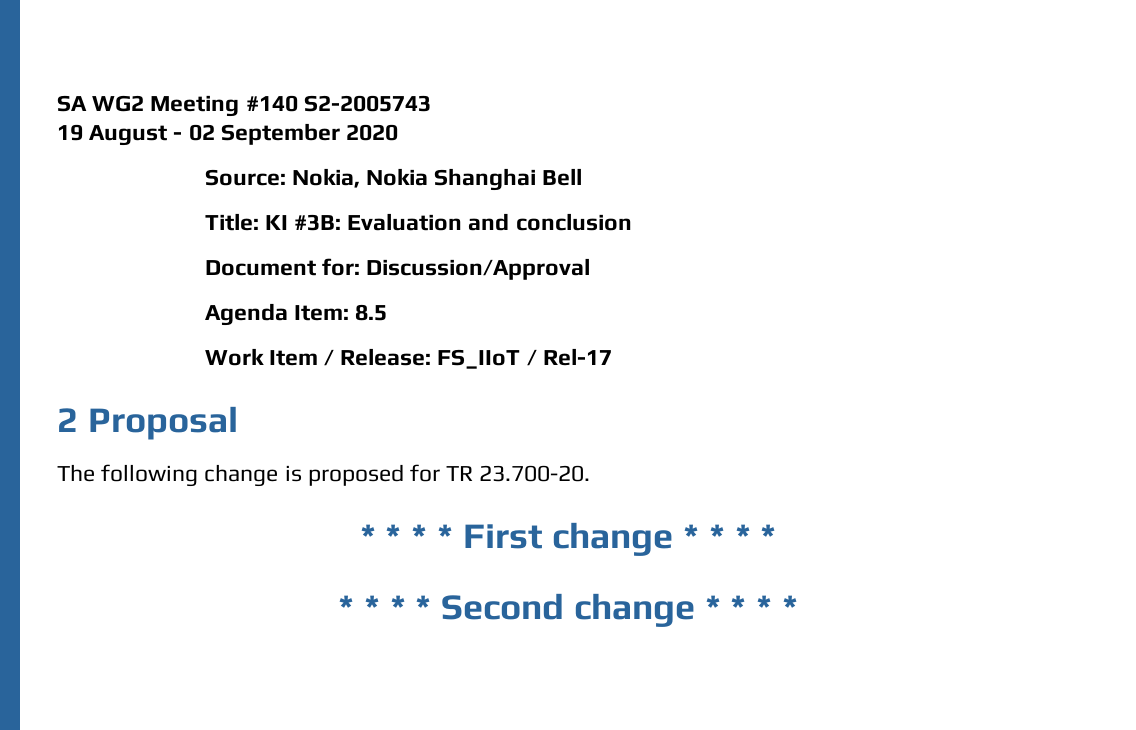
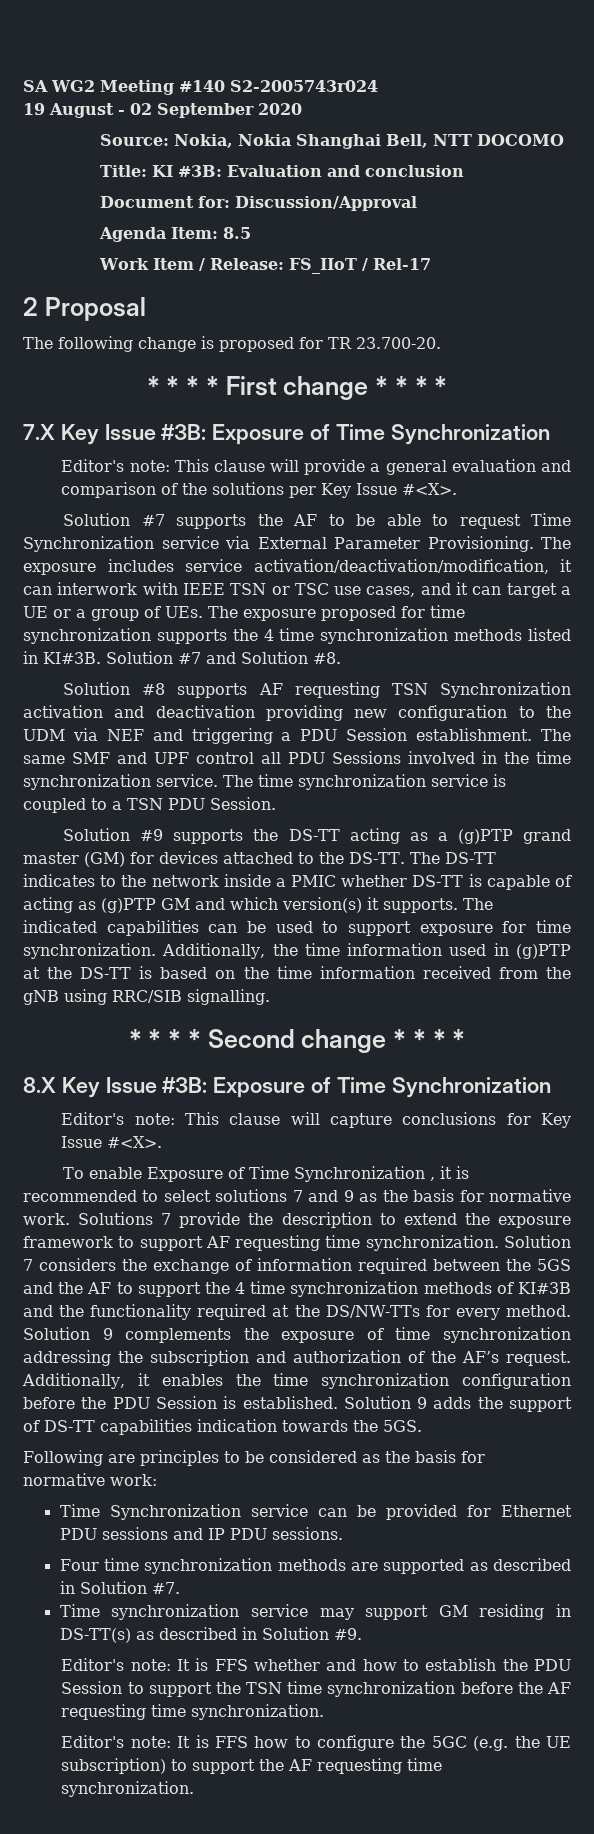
[303,95,431,112] S2-2005743 -> [230,80,378,92] S2-2005743r024
[542,168,583,186] Bell -> [385,134,564,148] Bell, NTT DOCOMO
(777, 536) none -> [23,424,550,445] [61,459,571,475] [61,482,458,498] [63,513,572,529] [23,536,571,552] [23,559,572,575] [23,582,572,598] [23,605,465,621] [23,628,571,644] [23,651,341,664] [63,682,571,698] [23,705,571,721] [23,728,572,744] [23,751,571,764] [23,774,506,790] [23,797,276,813] [63,828,572,844] [23,851,496,867] [23,874,572,890] [23,897,493,913] [23,920,571,936] [23,943,571,959] [23,966,571,979] [23,989,270,1005] // 7.X Key Issue #3B: Exposure of Time Synchronization // Editor's note: This clause will provide a general evaluation and comparison of the solutions per Key Issue #<X>. // Solution #7 supports the AF to be able to request Time Synchronization service via External Parameter Provisioning. The exposure includes service activation/deactivation/modification, it can interwork with IEEE TSN or TSC use cases, and it can target a UE or a group of UEs. The exposure proposed for time synchronization supports the 4 time synchronization methods listed in KI#3B. Solution #7 and Solution #8. // Solution #8 supports AF requesting TSN Synchronization activation and deactivation providing new configuration to the UDM via NEF and triggering a PDU Session establishment. The same SMF and UPF control all PDU Sessions involved in the time synchronization service. The time synchronization service is coupled to a TSN PDU Session. // Solution #9 supports the DS-TT acting as a (g)PTP grand master (GM) for devices attached to the DS-TT. The DS-TT indicates to the network inside a PMIC whether DS-TT is capable of acting as (g)PTP GM and which version(s) it supports. The indicated capabilities can be used to support exposure for time synchronization. Additionally, the time information used in (g)PTP at the DS-TT is based on the time information received from the gNB using RRC/SIB signalling.
(798, 607) none -> [23,1077,551,1098] [61,1112,571,1128] [61,1136,163,1148] [63,1166,470,1182] [23,1189,571,1202] [23,1212,571,1228] [23,1235,571,1251] [23,1258,571,1274] [23,1281,571,1297] [23,1304,571,1320] [23,1327,571,1343] [23,1350,571,1366] [22,1373,571,1389] [23,1396,572,1412] [23,1419,422,1435] [23,1450,485,1466] [23,1473,157,1486] [59,1504,572,1520] [59,1527,343,1540] [59,1558,571,1574] [59,1581,180,1594] [59,1604,572,1620] [59,1627,362,1643] [61,1658,571,1671] [61,1681,571,1697] [61,1704,325,1720] [61,1735,571,1751] [61,1758,443,1774] [61,1781,195,1797] // 8.X Key Issue #3B: Exposure of Time Synchronization // Editor's note: This clause will capture conclusions for Key Issue #<X>. // To enable Exposure of Time Synchronization , it is recommended to select solutions 7 and 9 as the basis for normative work. Solutions 7 provide the description to extend the exposure framework to support AF requesting time synchronization. Solution 7 considers the exchange of information required between the 5GS and the AF to support the 4 time synchronization methods of KI#3B and the functionality required at the DS/NW-TTs for every method. Solution 9 complements the exposure of time synchronization addressing the subscription and authorization of the AF’s request. Additionally, it enables the time synchronization configuration before the PDU Session is established. Solution 9 adds the support of DS-TT capabilities indication towards the 5GS. // Following are principles to be considered as the basis for normative work: // Time Synchronization service can be provided for Ethernet PDU sessions and IP PDU sessions. // Four time synchronization methods are supported as described in Solution #7. // Time synchronization service may support GM residing in DS-TT(s) as described in Solution #9. // Editor's note: It is FFS whether and how to establish the PDU Session to support the TSN time synchronization before the AF requesting time synchronization. // Editor's note: It is FFS how to configure the 5GC (e.g. the UE subscription) to support the AF requesting time synchronization.

